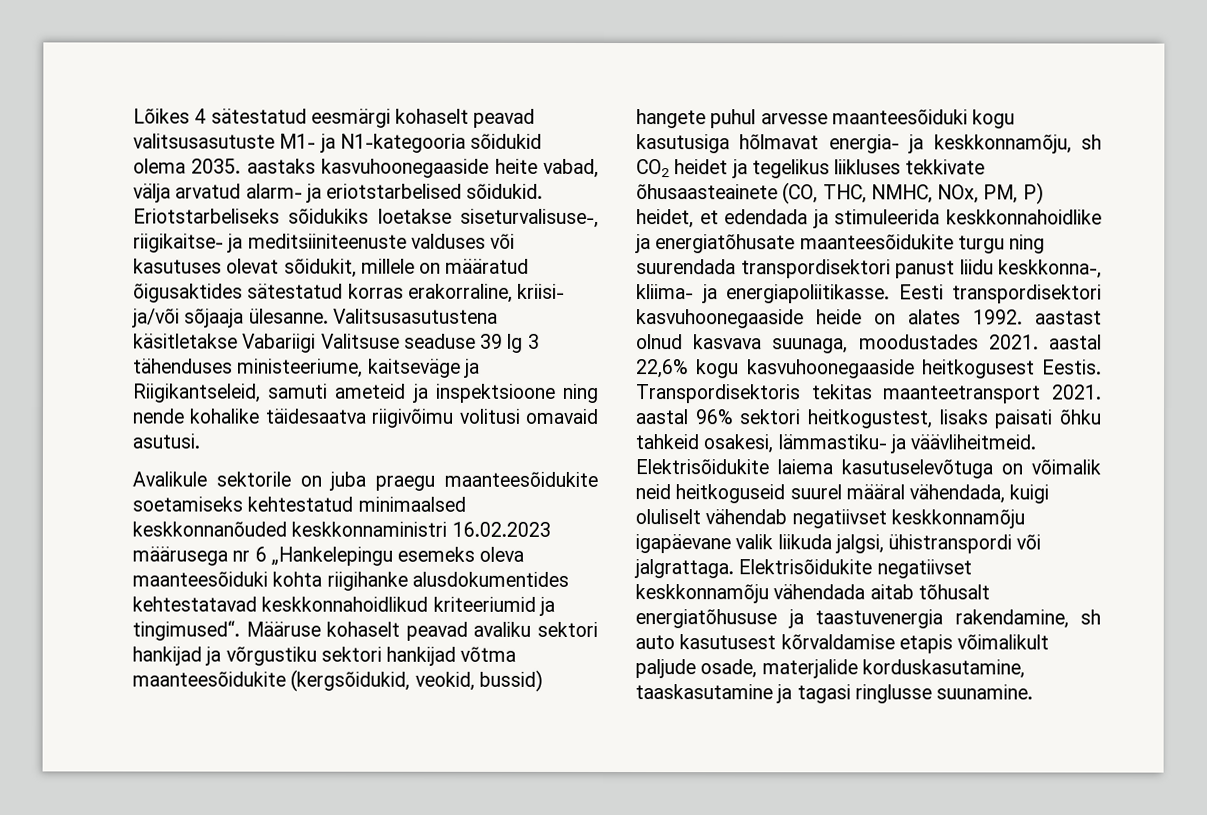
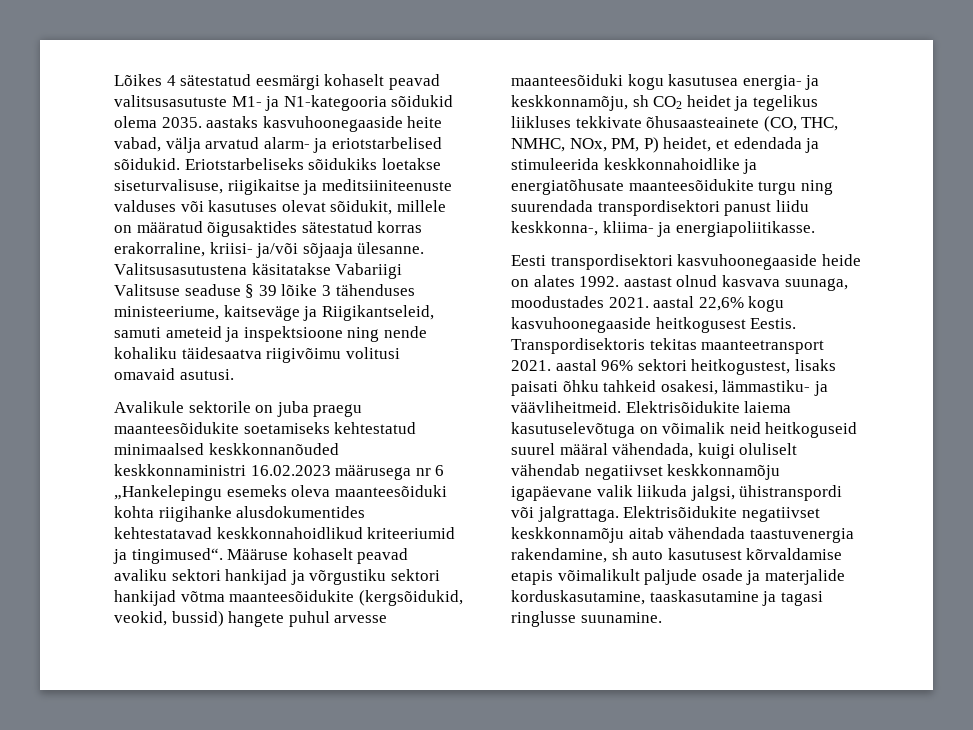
[460,208,599,228] [133,233,224,253] siseturvalisuse-, riigikaitse- -> [114,179,300,195] siseturvalisuse, riigikaitse
[133,333,238,349] käsitletakse -> [251,263,331,275] käsitatakse
[480,333,524,353] 39 lg -> [245,284,318,298] § 39 lõike
[189,408,260,424] kohalike -> [114,347,177,359] kohaliku
[636,134,820,154] kasutusiga hõlmavat -> [668,74,739,86] kasutusea
(890, 294) none -> (815, 229) //
[773,584,990,600] [635,609,804,629] vähendada aitab tõhusalt energiatõhususe ja -> [628,527,746,539] aitab vähendada
[700,659,758,679] osade, -> [701,569,761,585] osade ja

